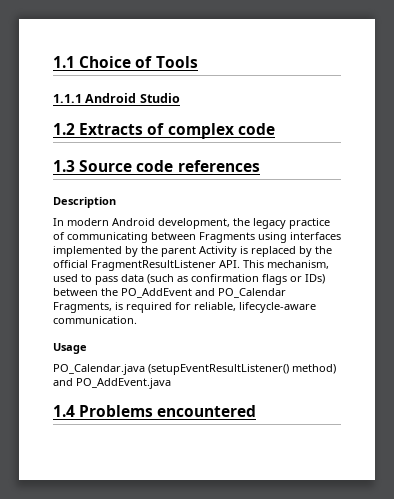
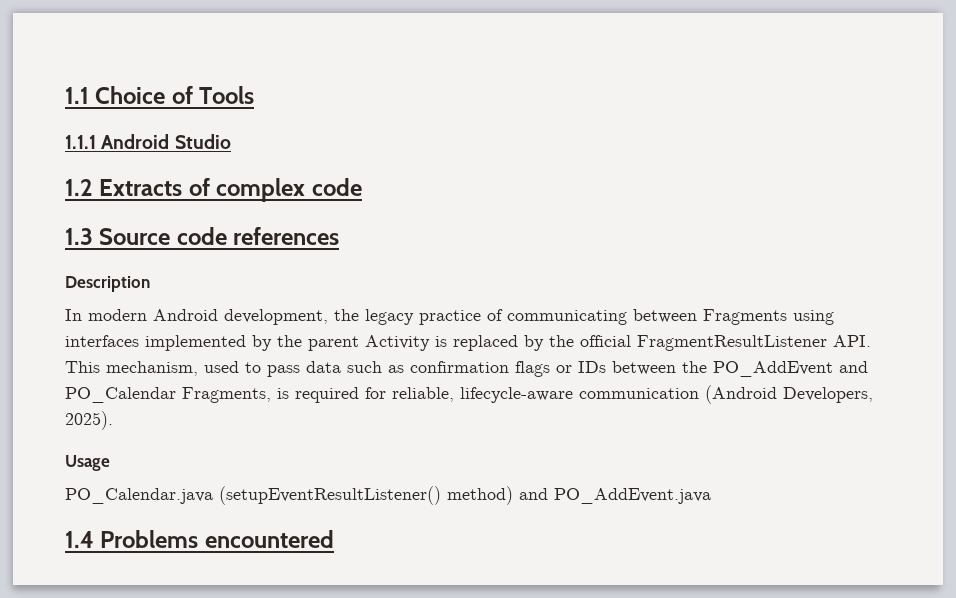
[147,274,174,284] (such -> [347,361,382,373] such
[305,274,325,284] IDs) -> [578,361,606,373] IDs
[53,316,137,324] communication. -> [579,385,873,404] [65,411,113,430] communication (Android Developers, 2025).

